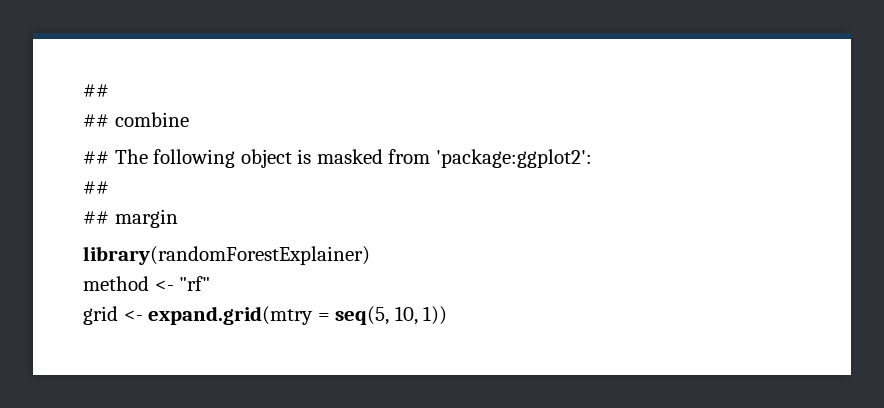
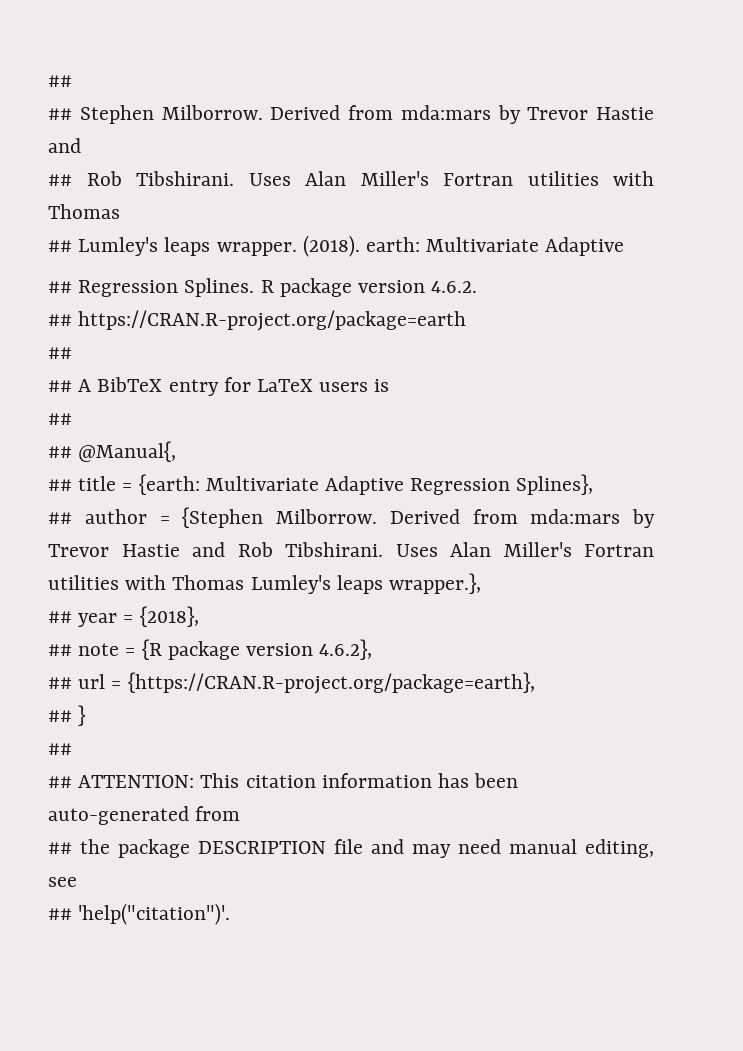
[83,84,109,97] [83,112,189,127] [83,149,592,168] [83,181,109,194] [83,209,178,228] [83,246,370,265] [83,276,211,291] [83,306,448,325] ## // ## combine // ## The following object is masked from 'package:ggplot2': // ## // ## margin // library(randomForestExplainer) // method <- "rf" // grid <- expand.grid(mtry = seq(5, 10, 1)) -> [48,75,72,87] [48,105,654,124] [48,138,81,153] [48,171,654,186] [48,204,120,219] [48,235,625,257] [48,278,478,297] [48,310,467,331] [48,347,72,359] [48,377,390,396] [48,413,72,425] [48,441,177,462] [48,474,594,495] [48,507,655,528] [48,542,654,557] [48,573,482,594] [48,606,199,627] [48,639,373,660] [48,672,535,694] [48,705,87,726] [48,743,72,755] [48,773,519,788] [48,806,241,825] [48,839,654,858] [48,877,77,887] [48,903,231,925] ## // ## Stephen Milborrow. Derived from mda:mars by Trevor Hastie and // ## Rob Tibshirani. Uses Alan Miller's Fortran utilities with Thomas // ## Lumley's leaps wrapper. (2018). earth: Multivariate Adaptive // ## Regression Splines. R package version 4.6.2. // ## https://CRAN.R-project.org/package=earth // ## // ## A BibTeX entry for LaTeX users is // ## // ## @Manual{, // ## title = {earth: Multivariate Adaptive Regression Splines}, // ## author = {Stephen Milborrow. Derived from mda:mars by Trevor Hastie and Rob Tibshirani. Uses Alan Miller's Fortran utilities with Thomas Lumley's leaps wrapper.}, // ## year = {2018}, // ## note = {R package version 4.6.2}, // ## url = {https://CRAN.R-project.org/package=earth}, // ## } // ## // ## ATTENTION: This citation information has been auto-generated from // ## the package DESCRIPTION file and may need manual editing, see // ## 'help("citation")'.

